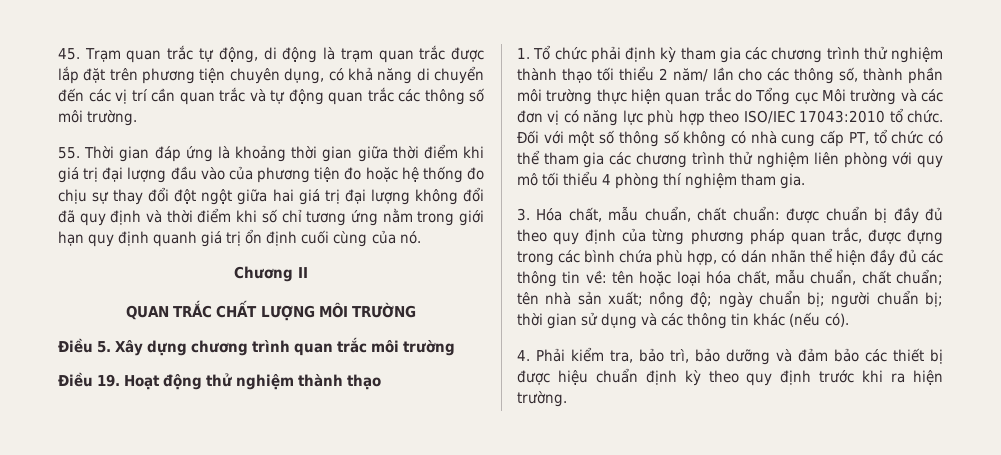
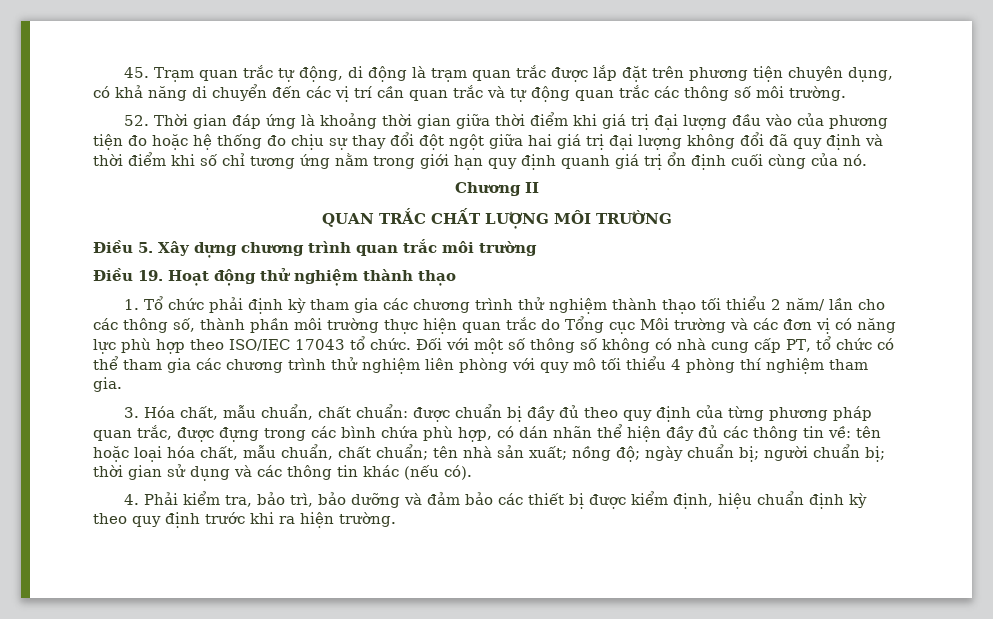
[58,147,80,159] 55. -> [124,115,150,126] 52.
[799,110,886,123] 17043:2010 -> [295,339,345,350] 17043
(550, 377) none -> [631,491,714,509] kiểm định,

